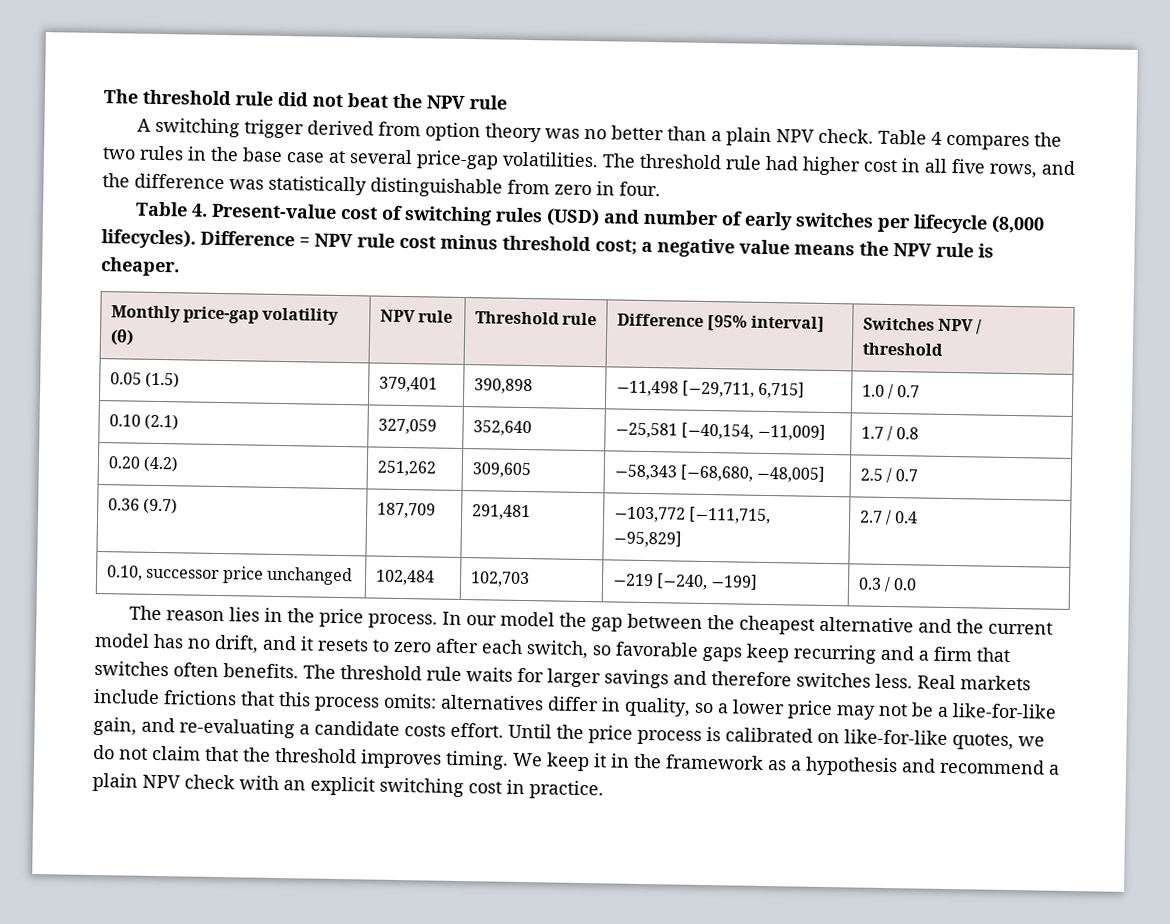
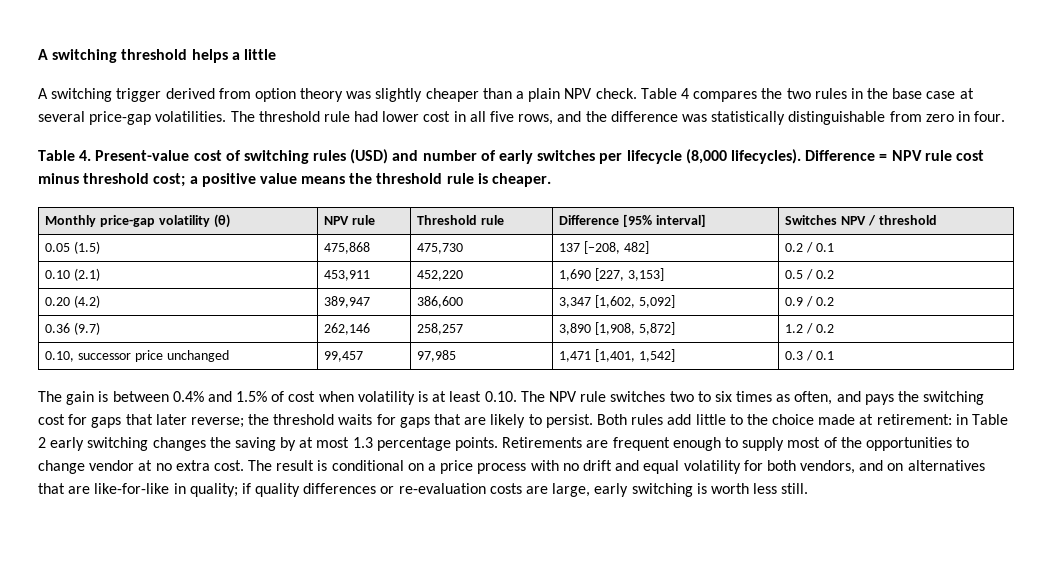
[103,89,507,110] The threshold rule did not beat the NPV rule -> [38,49,276,63] A switching threshold helps a little
[584,125,665,141] no better -> [375,88,479,102] slightly cheaper
[802,156,861,176] higher -> [382,111,420,122] lower
[657,238,735,258] negative -> [201,173,256,187] positive
[893,243,932,257] NPV -> [376,173,443,184] threshold
[378,376,438,393] [473,378,533,395] [615,380,806,399] [861,383,921,400] [108,413,179,431] [377,418,437,435] [472,420,532,437] [614,422,827,441] [860,425,920,442] [107,455,179,473] [376,460,436,477] [471,462,531,479] [613,464,826,483] [859,467,919,484] [107,497,178,515] [376,502,436,519] [471,504,531,521] [613,506,771,525] [612,530,682,548] [859,509,919,526] 379,401 | 390,898 | −11,498 [−29,711, 6,715] | 1.0 / 0.7 // 0.10 (2.1) | 327,059 | 352,640 | −25,581 [−40,154, −11,009] | 1.7 / 0.8 // 0.20 (4.2) | 251,262 | 309,605 | −58,343 [−68,680, −48,005] | 2.5 / 0.7 // 0.36 (9.7) | 187,709 | 291,481 | −103,772 [−111,715, −95,829] | 2.7 / 0.4 -> [324,242,371,254] [417,243,464,254] [559,241,649,254] [785,242,834,253] [45,268,101,281] [324,270,371,281] [417,270,464,281] [559,268,664,281] [785,269,834,280] [45,295,101,308] [324,296,371,308] [417,296,464,308] [559,295,675,308] [785,296,834,307] [45,322,101,335] [324,323,371,335] [417,323,464,335] [559,322,675,335] [785,323,834,334] 475,868 | 475,730 | 137 [−208, 482] | 0.2 / 0.1 // 0.10 (2.1) | 453,911 | 452,220 | 1,690 [227, 3,153] | 0.5 / 0.2 // 0.20 (4.2) | 389,947 | 386,600 | 3,347 [1,602, 5,092] | 0.9 / 0.2 // 0.36 (9.7) | 262,146 | 258,257 | 3,890 [1,908, 5,872] | 1.2 / 0.2
[374,569,435,586] [469,571,530,588] [611,573,759,591] 102,484 | 102,703 | −219 [−240, −199] -> [324,351,364,362] [417,350,457,362] [559,349,675,362] 99,457 | 97,985 | 1,471 [1,401, 1,542]
[893,578,918,591] [129,605,1054,635] [94,632,1011,664] [94,660,1031,691] [93,688,1057,720] [93,716,1045,751] [93,744,1060,777] [92,772,604,800] 0.0 // The reason lies in the price process. In our model the gap between the cheapest alternative and the current model has no drift, and it resets to zero after each switch, so favorable gaps keep recurring and a firm that switches often benefits. The threshold rule waits for larger savings and therefore switches less. Real markets include frictions that this process omits: alternatives differ in quality, so a lower price may not be a like-for-like gain, and re-evaluating a candidate costs effort. Until the price process is calibrated on like-for-like quotes, we do not claim that the threshold improves timing. We keep it in the framework as a hypothesis and recommend a plain NPV check with an explicit switching cost in practice. -> [815,351,834,360] [38,391,985,405] [38,414,1008,428] [38,437,970,451] [38,460,985,474] [38,483,809,497] 0.1 // The gain is between 0.4% and 1.5% of cost when volatility is at least 0.10. The NPV rule switches two to six times as often, and pays the switching cost for gaps that later reverse; the threshold waits for gaps that are likely to persist. Both rules add little to the choice made at retirement: in Table 2 early switching changes the saving by at most 1.3 percentage points. Retirements are frequent enough to supply most of the opportunities to change vendor at no extra cost. The result is conditional on a price process with no drift and equal volatility for both vendors, and on alternatives that are like-for-like in quality; if quality differences or re-evaluation costs are large, early switching is worth less still.

